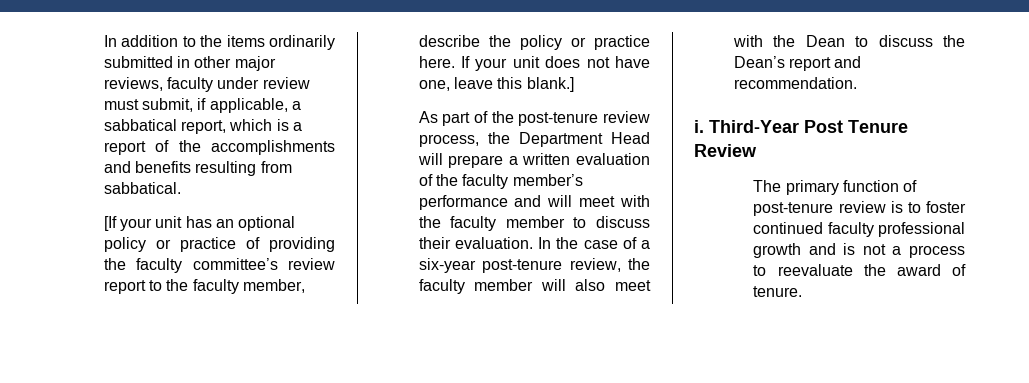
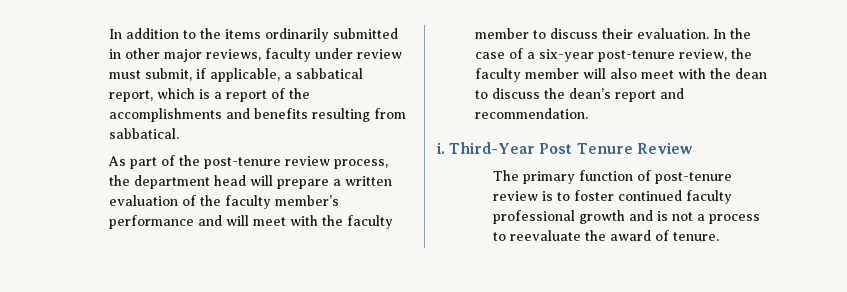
[103,216,296,231] [103,237,335,252] [103,258,335,273] [103,279,305,294] [418,35,650,50] [418,56,650,71] [418,77,574,92] // [If your unit has an optional policy or practice of providing the faculty committee’s review report to the faculty member, describe the policy or practice here. If your unit does not have one, leave this blank.] -> (179, 133) none
[518,132,650,147] Department Head -> [133,175,246,189] department head
[805,35,845,47] Dean -> [734,68,767,79] dean
[733,56,785,68] Dean’s -> [568,88,611,99] dean’s

